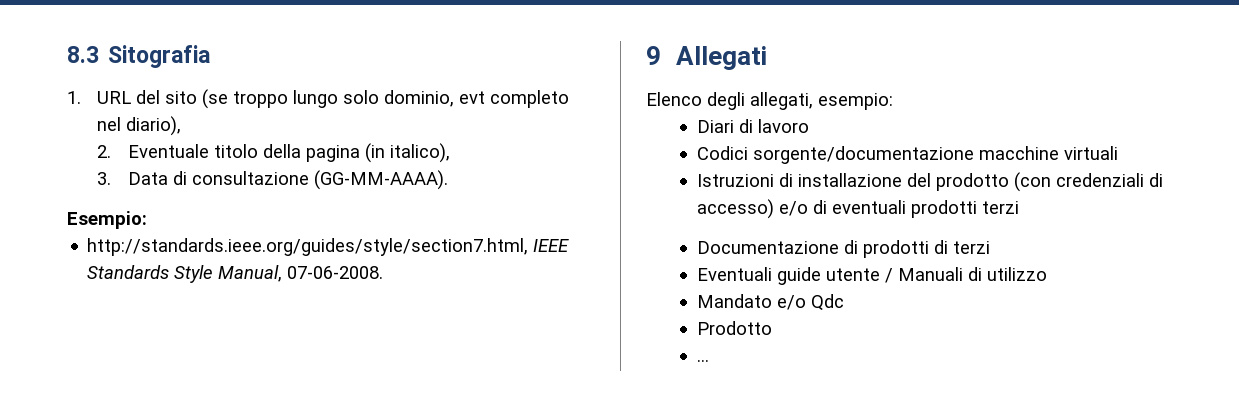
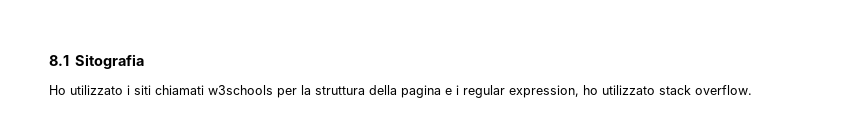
[67,46,99,63] 8.3 -> [49,55,69,66] 8.1
[67,89,570,109] [97,116,182,136] [97,143,450,163] [97,170,448,190] [67,211,147,229] [87,238,570,256] [87,265,384,283] [646,46,768,70] [646,92,893,110] [696,119,809,133] [696,146,1118,164] [696,172,1163,192] [696,199,1019,219] [696,240,990,258] [696,267,1047,285] [696,294,844,311] [696,321,772,335] [696,359,709,362] 1. URL del sito (se troppo lungo solo dominio, evt completo nel diario), // 2. Eventuale titolo della pagina (in italico), // 3. Data di consultazione (GG-MM-AAAA). // Esempio: // http://standards.ieee.org/guides/style/section7.html, IEEE Standards Style Manual, 07-06-2008. // 9 Allegati // Elenco degli allegati, esempio: // Diari di lavoro // Codici sorgente/documentazione macchine virtuali // Istruzioni di installazione del prodotto (con credenziali di accesso) e/o di eventuali prodotti terzi // Documentazione di prodotti di terzi // Eventuali guide utente / Manuali di utilizzo // Mandato e/o Qdc // Prodotto // … -> [49,85,752,98] Ho utilizzato i siti chiamati w3schools per la struttura della pagina e i regular expression, ho utilizzato stack overflow.

